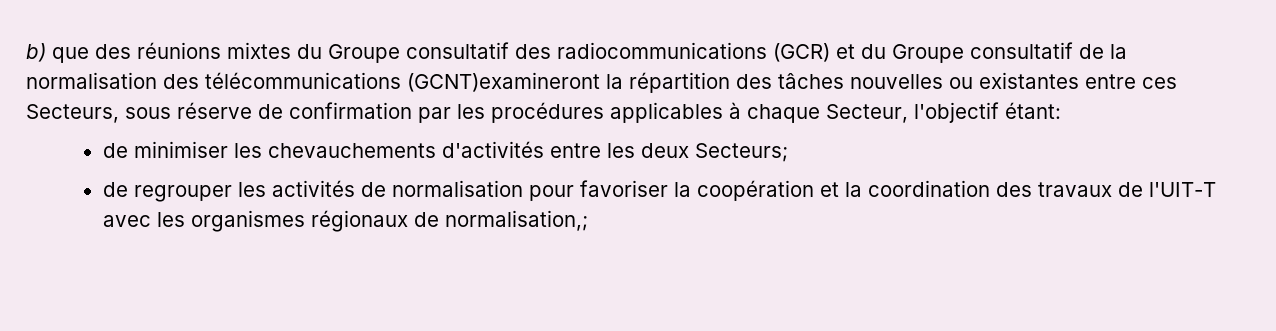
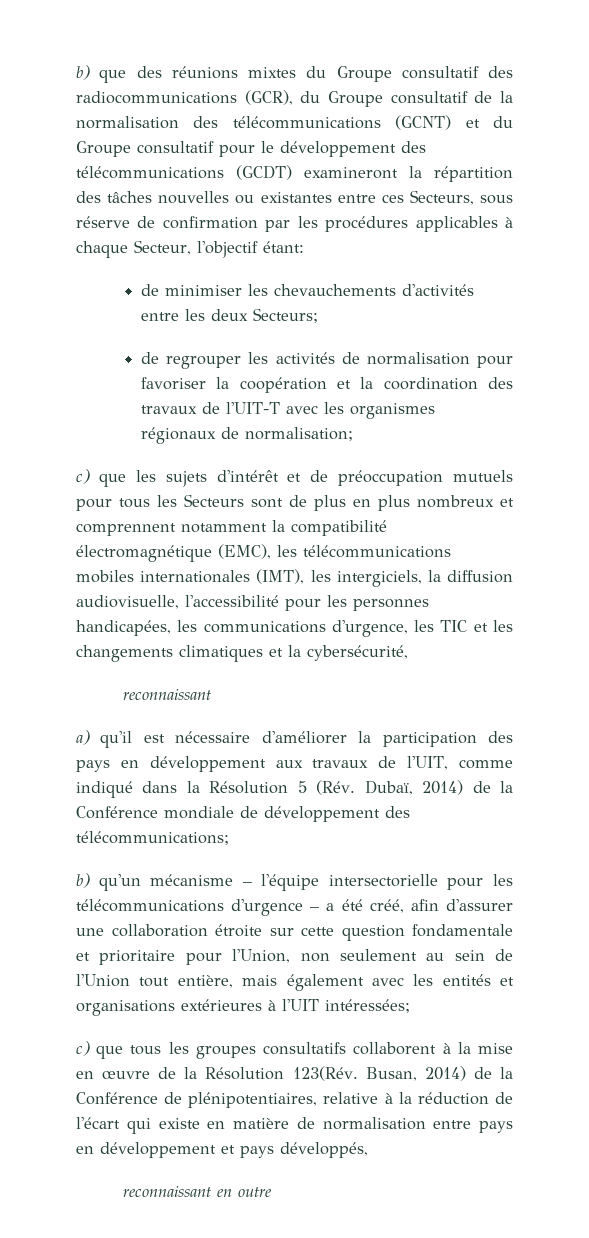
[773,43,855,62] (GCR) et -> [244,90,293,105] (GCR),
[407,72,600,92] (GCNT)examineront -> [395,115,513,130] [76,141,426,157] [76,165,398,180] (GCNT) et du Groupe consultatif pour le développement des télécommunications (GCDT) examineront
[444,210,588,231] normalisation,; -> [245,427,354,441] [76,469,513,487] [76,494,514,511] [76,520,387,536] [76,544,451,562] [76,569,513,587] [76,595,429,611] [76,620,513,637] [76,645,408,662] [123,689,212,700] [76,730,513,748] [76,756,513,772] [76,780,513,798] [76,806,410,822] [76,831,229,845] [76,873,513,891] [76,899,514,916] [76,924,513,941] [76,949,513,965] [76,974,514,991] [76,999,410,1016] [76,1041,513,1059] [76,1066,513,1081] [76,1092,514,1108] [76,1117,513,1134] [76,1142,368,1158] [123,1186,273,1197] normalisation; // c) que les sujets d'intérêt et de préoccupation mutuels pour tous les Secteurs sont de plus en plus nombreux et comprennent notamment la compatibilité électromagnétique (EMC), les télécommunications mobiles internationales (IMT), les intergiciels, la diffusion audiovisuelle, l'accessibilité pour les personnes handicapées, les communications d'urgence, les TIC et les changements climatiques et la cybersécurité, // reconnaissant // a) qu'il est nécessaire d'améliorer la participation des pays en développement aux travaux de l'UIT, comme indiqué dans la Résolution 5 (Rév. Dubaï, 2014) de la Conférence mondiale de développement des télécommunications; // b) qu'un mécanisme – l'équipe intersectorielle pour les télécommunications d'urgence – a été créé, afin d'assurer une collaboration étroite sur cette question fondamentale et prioritaire pour l'Union, non seulement au sein de l'Union tout entière, mais également avec les entités et organisations extérieures à l'UIT intéressées; // c) que tous les groupes consultatifs collaborent à la mise en œuvre de la Résolution 123(Rév. Busan, 2014) de la Conférence de plénipotentiaires, relative à la réduction de l'écart qui existe en matière de normalisation entre pays en développement et pays développés, // reconnaissant en outre

